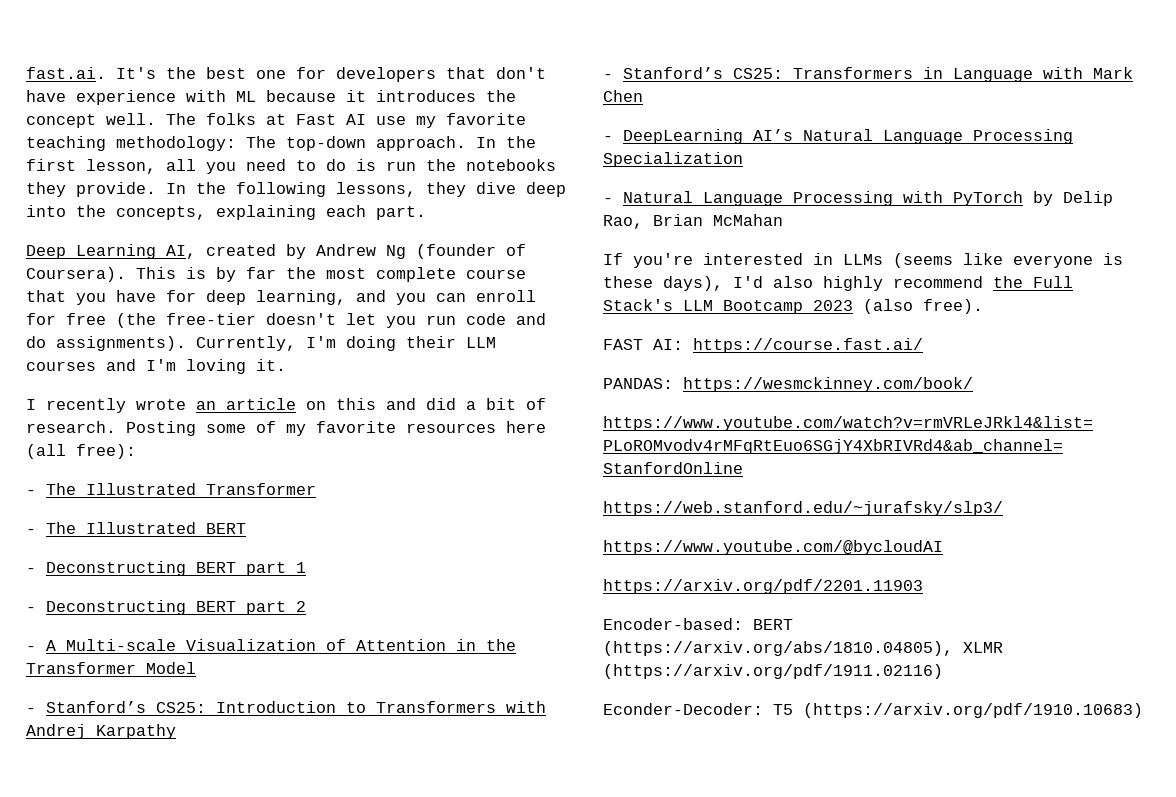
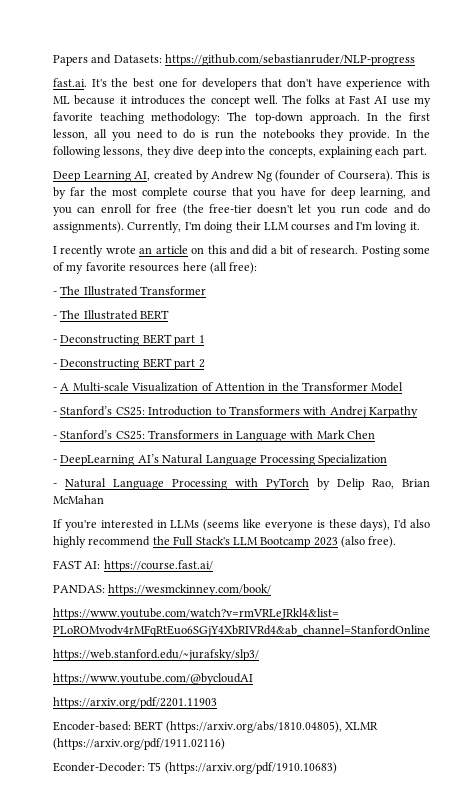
(26, 73) none -> [53,54,416,66] Papers and Datasets: https://github.com/sebastianruder/NLP-progress //

